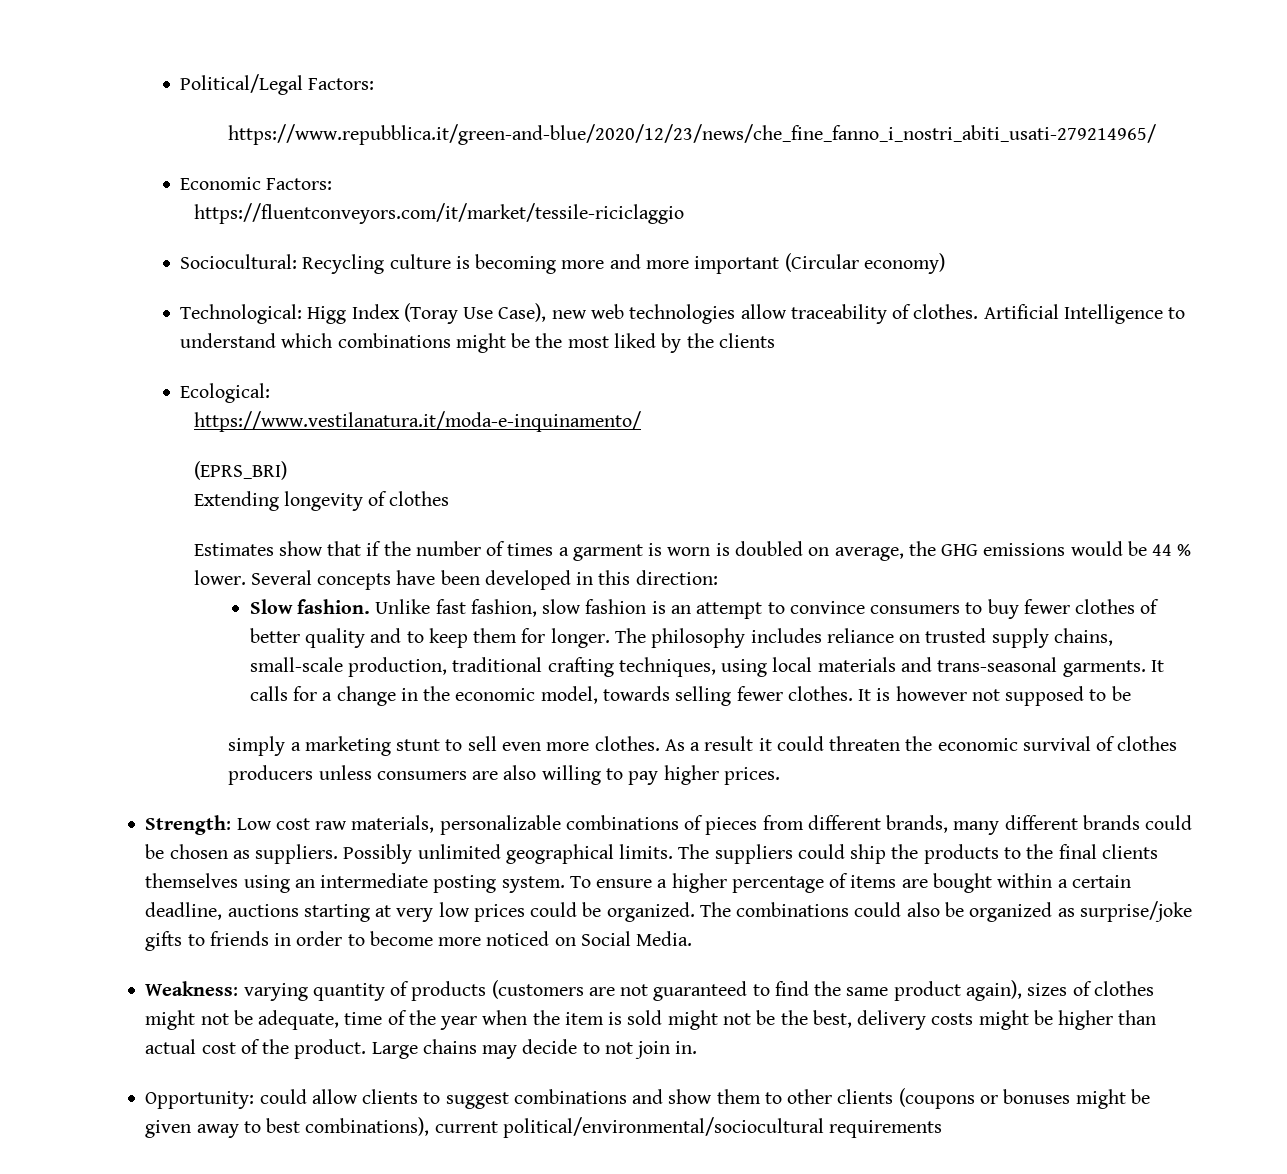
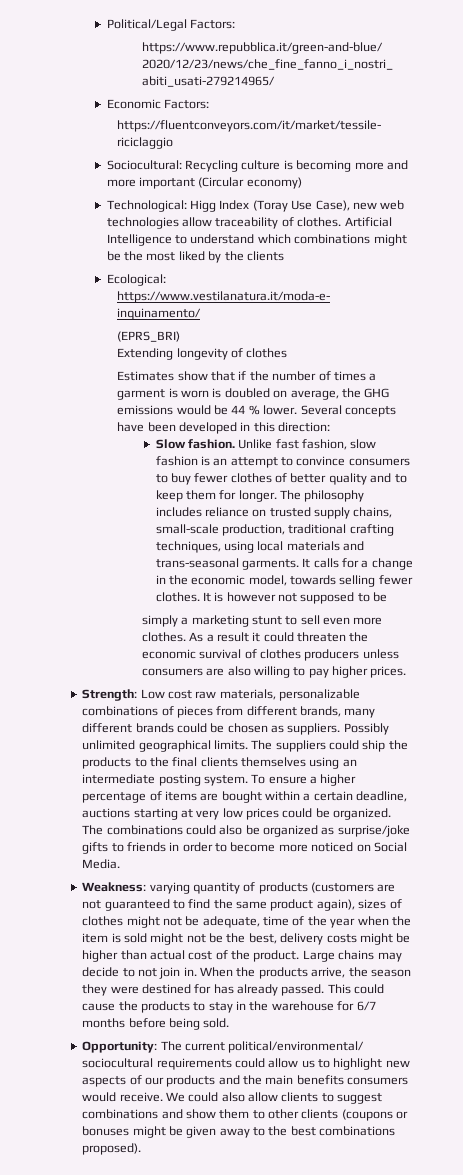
[145,1089,307,1109] // Opportunity: could -> [200,967,411,979] [82,984,385,996] [82,1001,376,1013] [82,1018,230,1030] [82,1041,365,1053] [82,1058,410,1070] [82,1075,409,1087] [82,1092,245,1102] When the products arrive, the season they were destined for has already passed. This could cause the products to stay in the warehouse for 6/7 months before being sold. // Opportunity: The current political/environmental/ sociocultural requirements could allow us to highlight new aspects of our products and the main benefits consumers would receive. We could also
[266,1117,943,1138] best combinations), current political/environmental/sociocultural requirements -> [268,1126,396,1136] [82,1143,142,1155] the best combinations proposed).

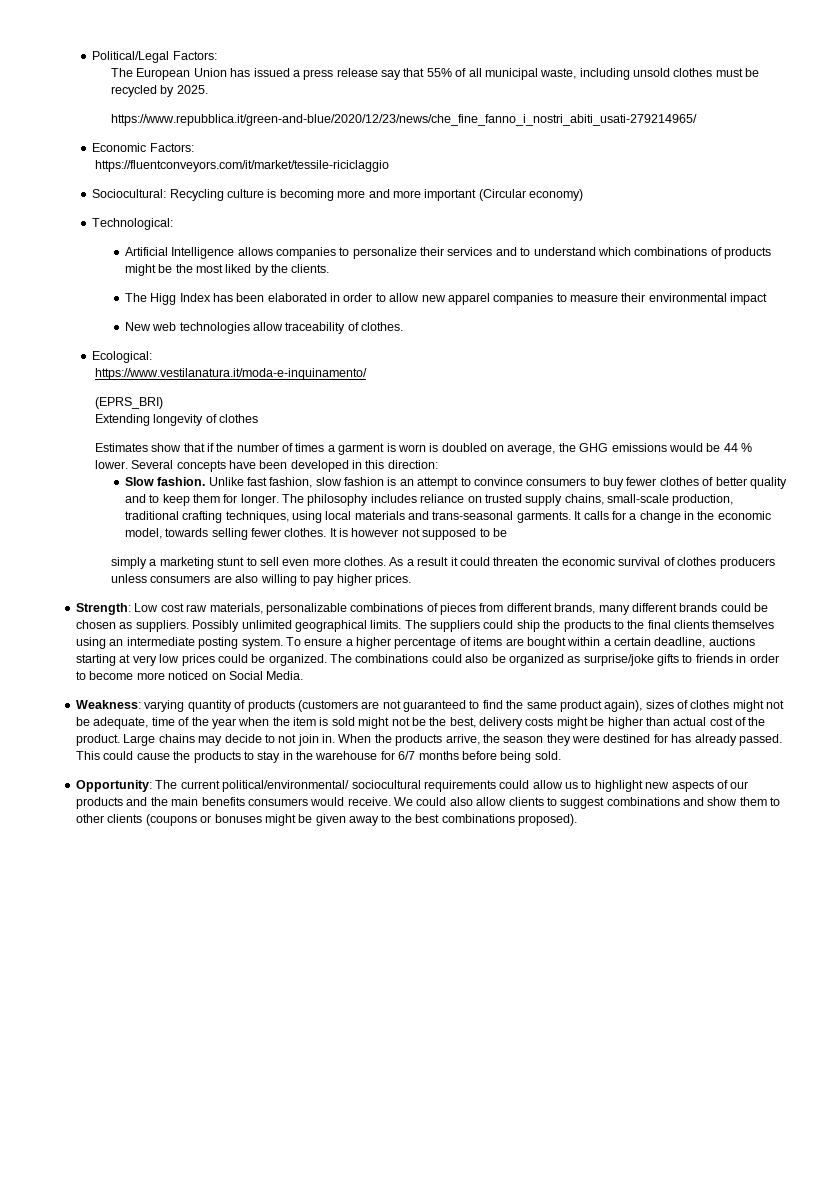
(236, 24) none -> [111,68,760,80] [111,85,208,97] // The European Union has issued a press release say that 55% of all municipal waste, including unsold clothes must be recycled by 2025.
[190,200,405,212] [106,217,392,229] [106,234,172,246] Higg Index (Toray Use Case), new web technologies allow traceability of clothes. Artificial Intelligence -> [124,247,517,259] // Artificial Intelligence allows companies to personalize their services and
(371, 239) none -> [710,247,772,259] of products
[246,251,284,261] clients -> [291,264,330,273] [124,293,768,305] [124,322,404,334] clients. // The Higg Index has been elaborated in order to allow new apparel companies to measure their environmental impact // New web technologies allow traceability of clothes.

